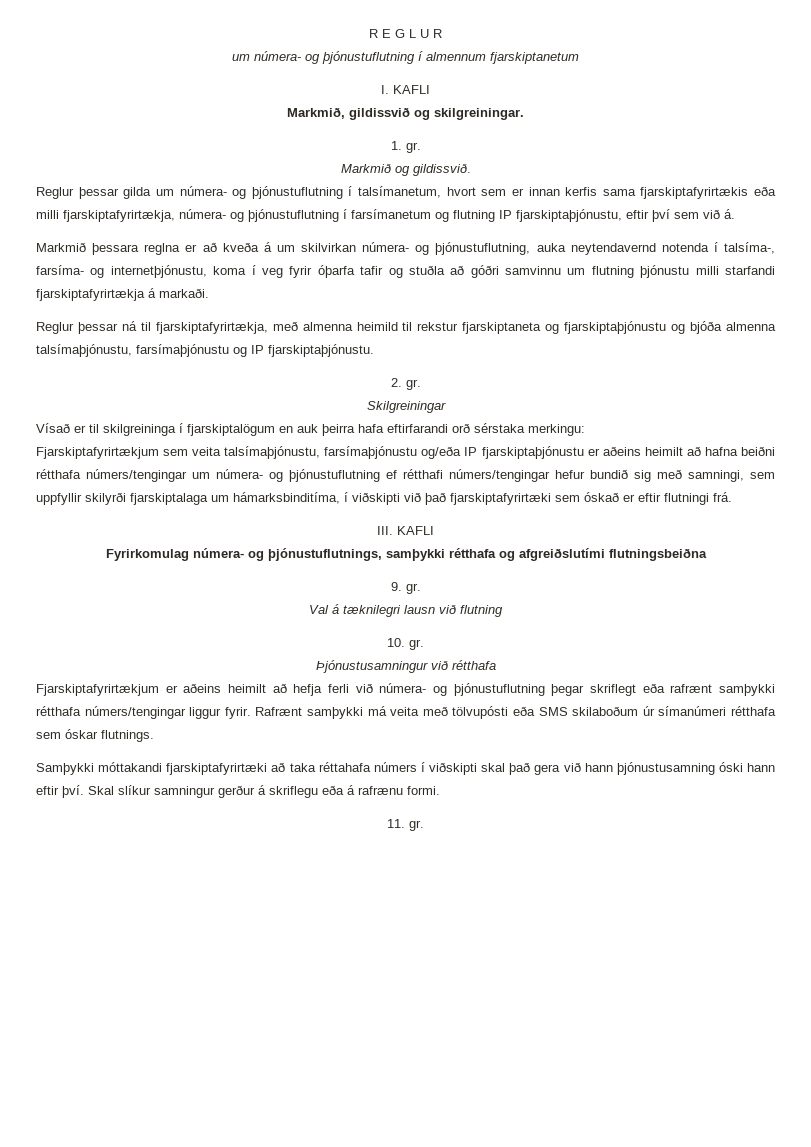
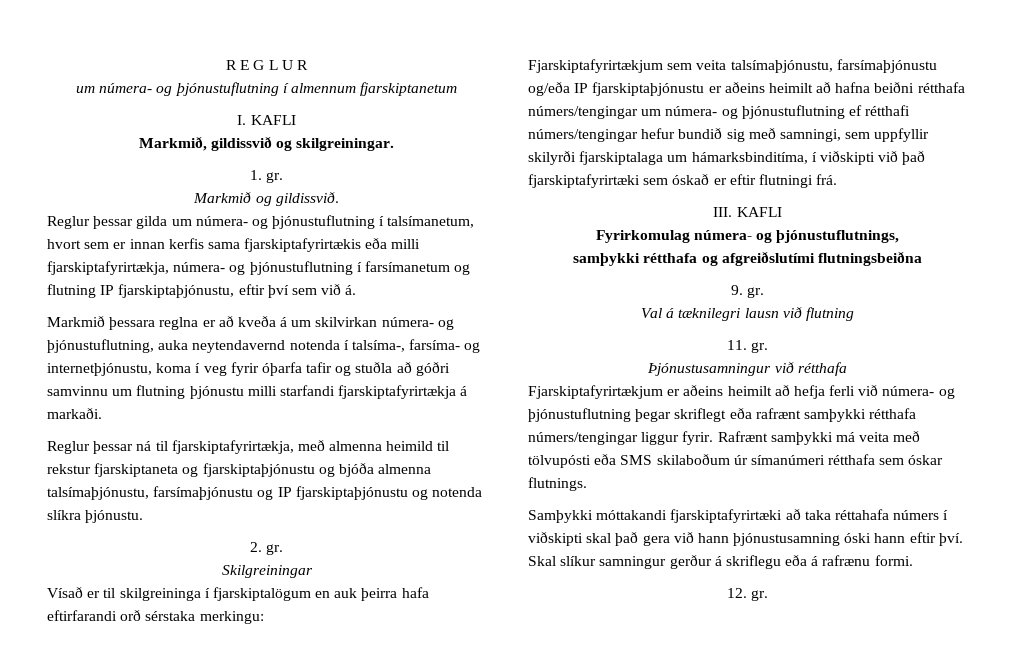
[268,344,374,357] fjarskiptaþjónustu. -> [295,486,483,500] [47,510,144,523] fjarskiptaþjónustu og notenda slíkra þjónustu.
(382, 554) none -> (900, 236) //
[387,638,405,647] 10. -> [726,340,747,350] 11.
[387,819,405,828] 11. -> [726,588,747,598] 12.

